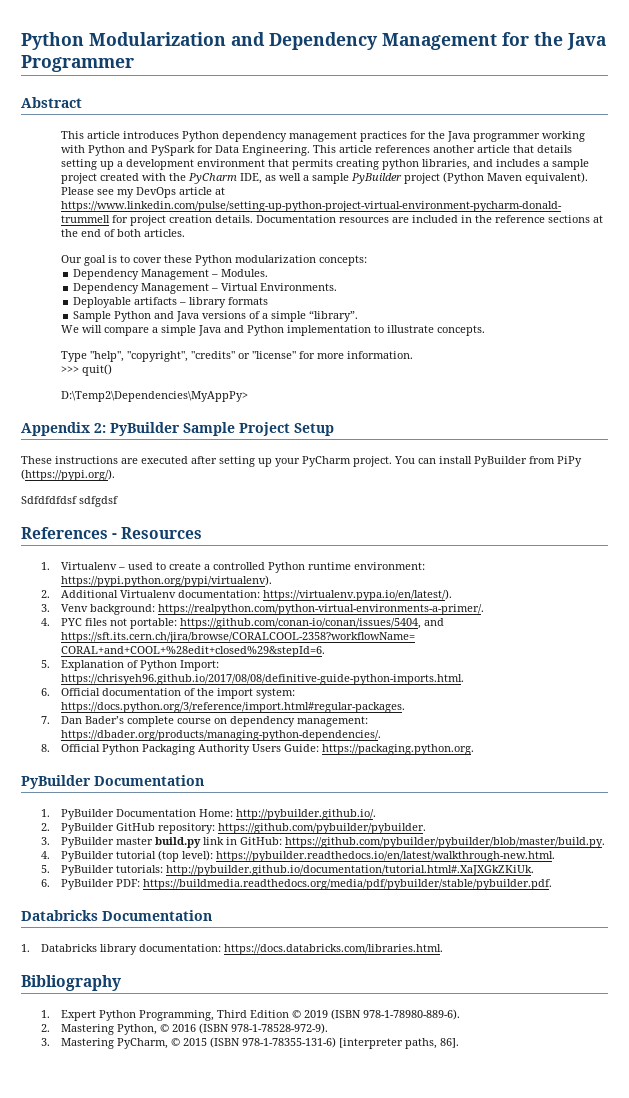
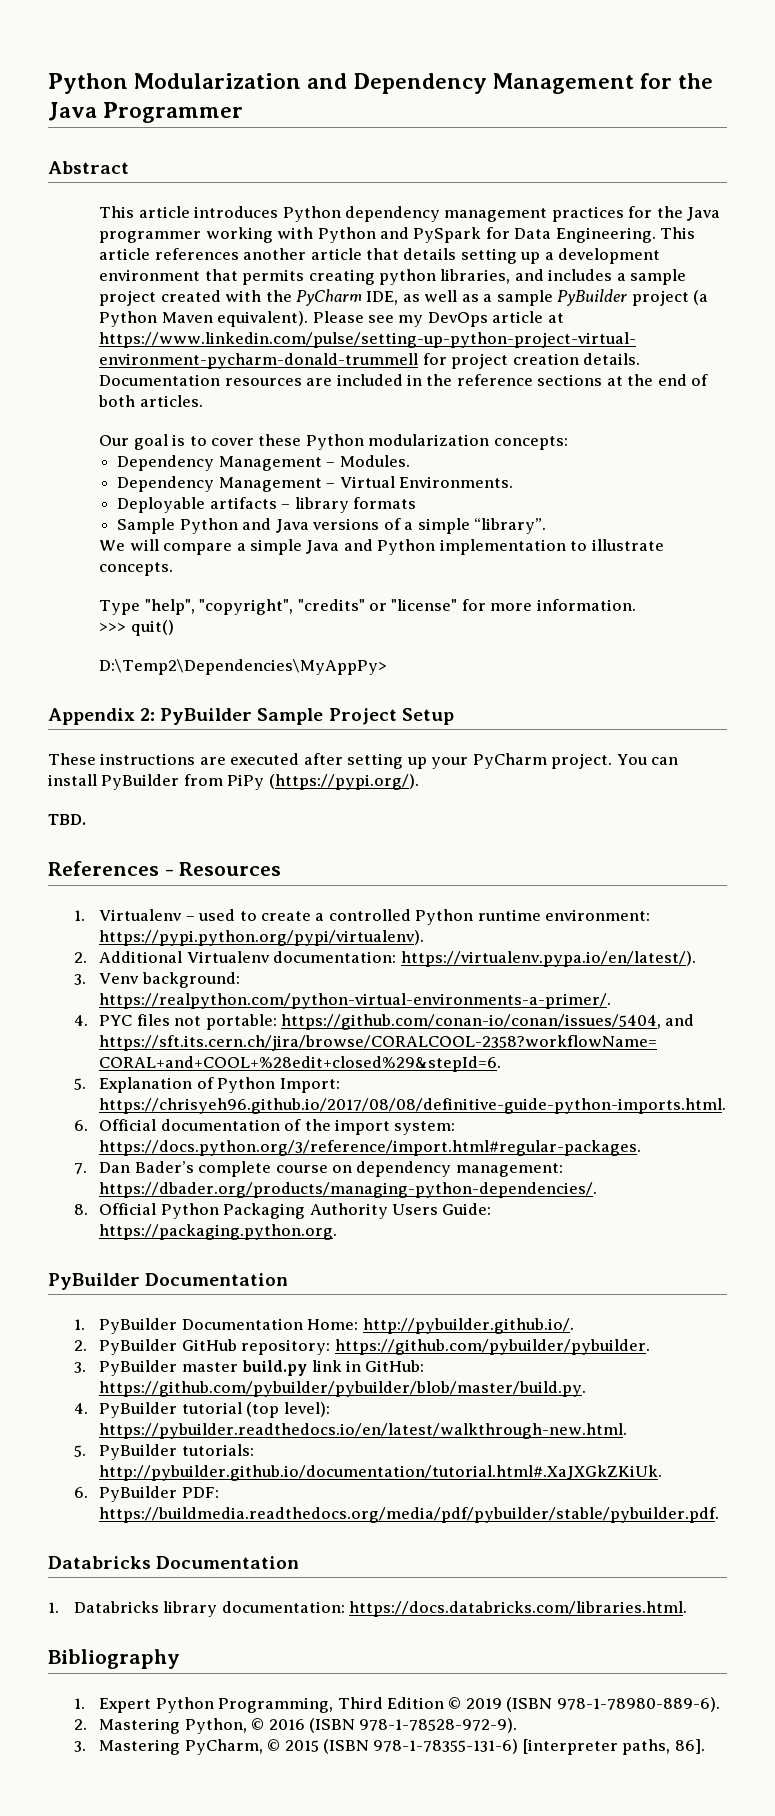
(301, 177) none -> [461,294,479,302] as
[442,172,484,184] (Python -> [693,290,709,305] [99,311,158,327] (a Python
[21,496,118,507] Sdfdfdfdsf sdfgdsf -> [48,814,86,825] TBD.

